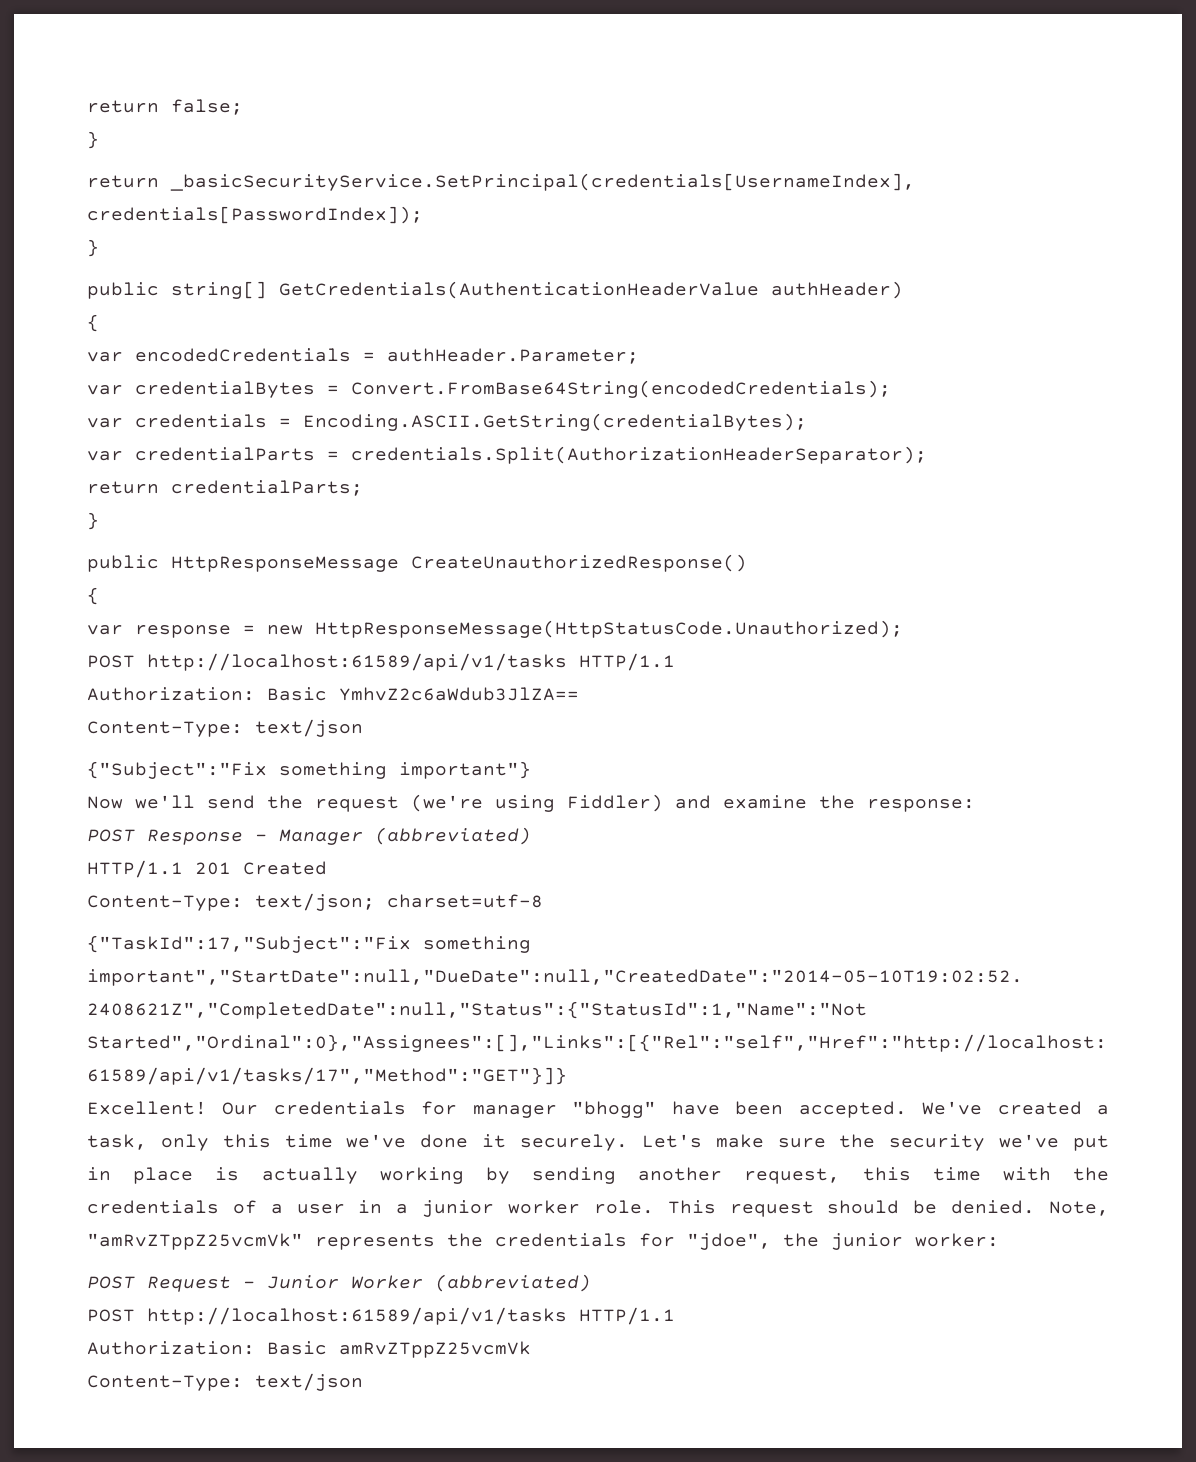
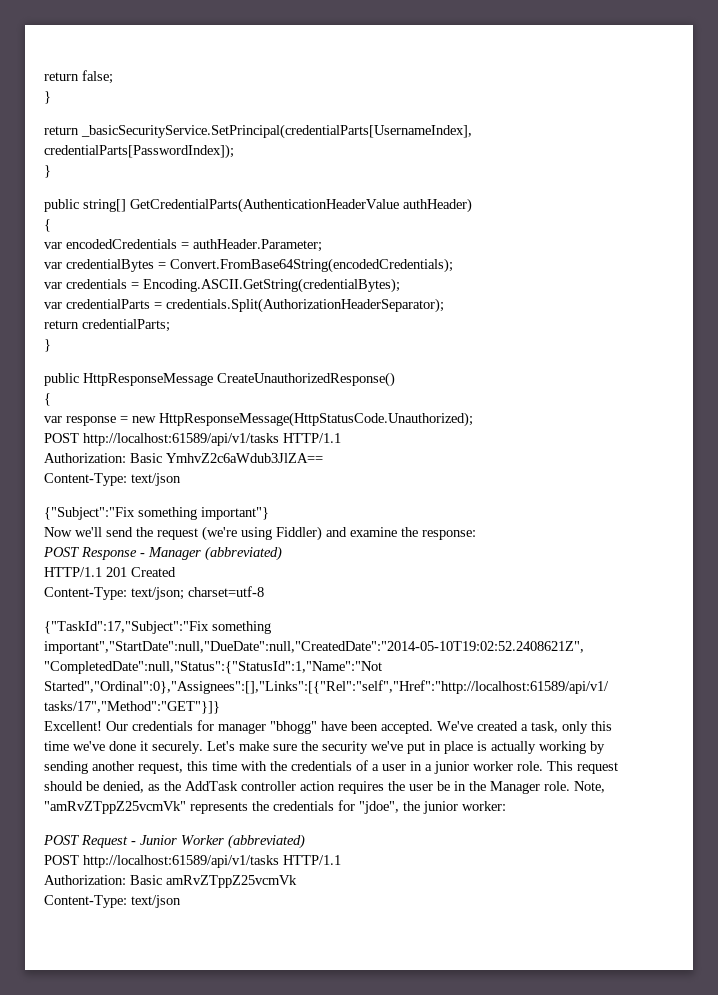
[170,173,915,191] [87,206,423,224] _basicSecurityService.SetPrincipal(credentials[UsernameIndex], credentials[PasswordIndex]); -> [81,124,472,139] [44,144,234,159] _basicSecurityService.SetPrincipal(credentialParts[UsernameIndex], credentialParts[PasswordIndex]);
[279,281,759,299] GetCredentials(AuthenticationHeaderValue -> [130,198,399,213] GetCredentialParts(AuthenticationHeaderValue
[951,1200,1036,1214] denied. -> [103,781,570,794] denied, as the AddTask controller action requires the user be in the Manager role.

